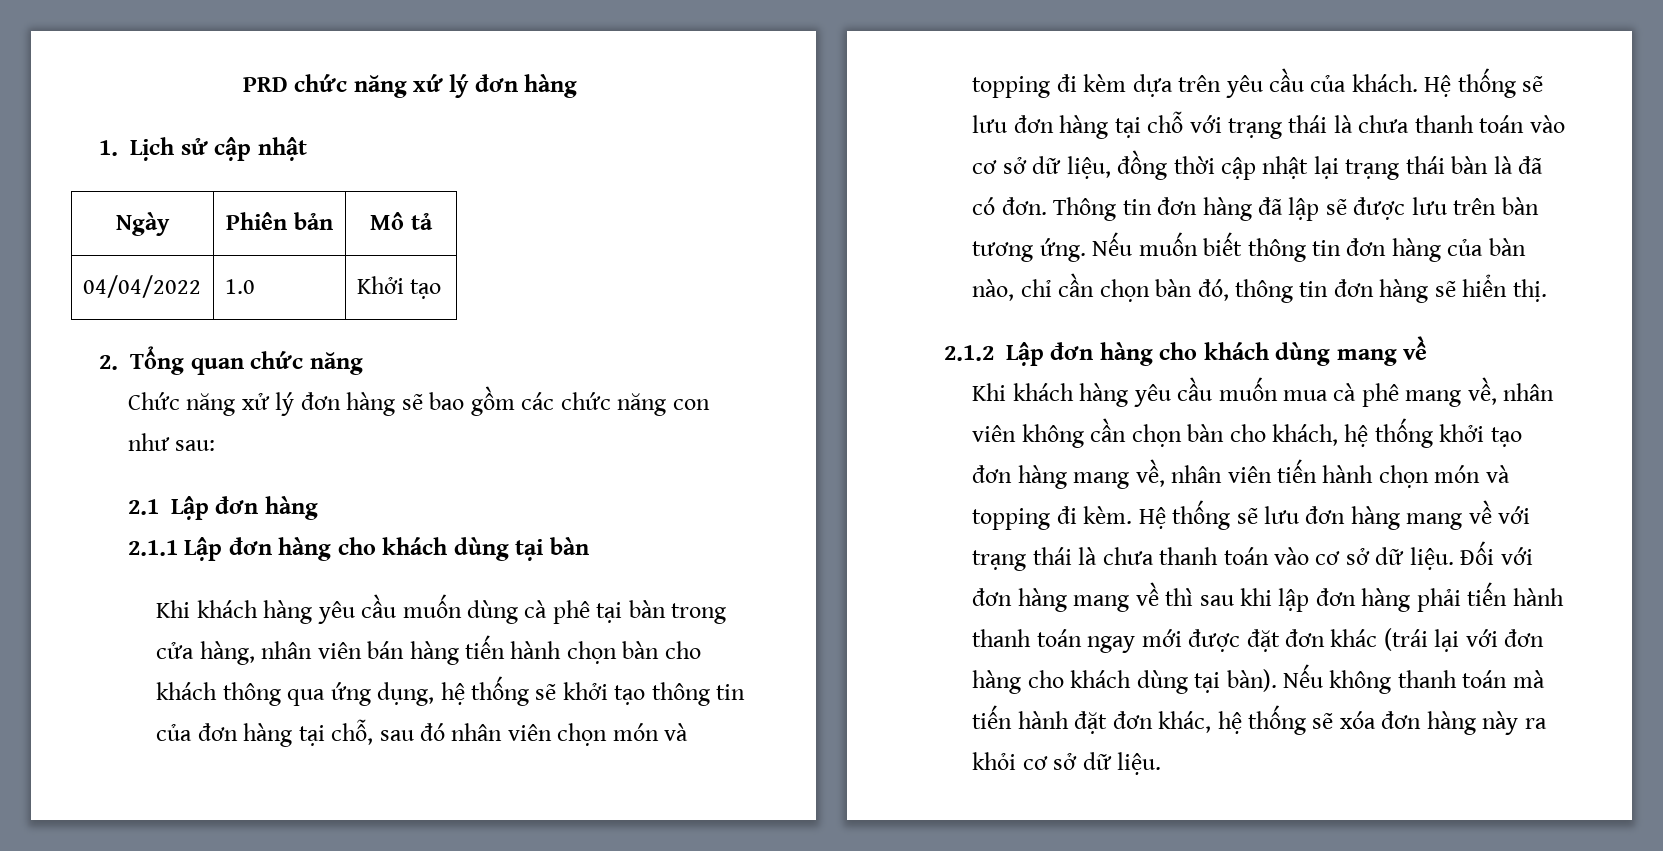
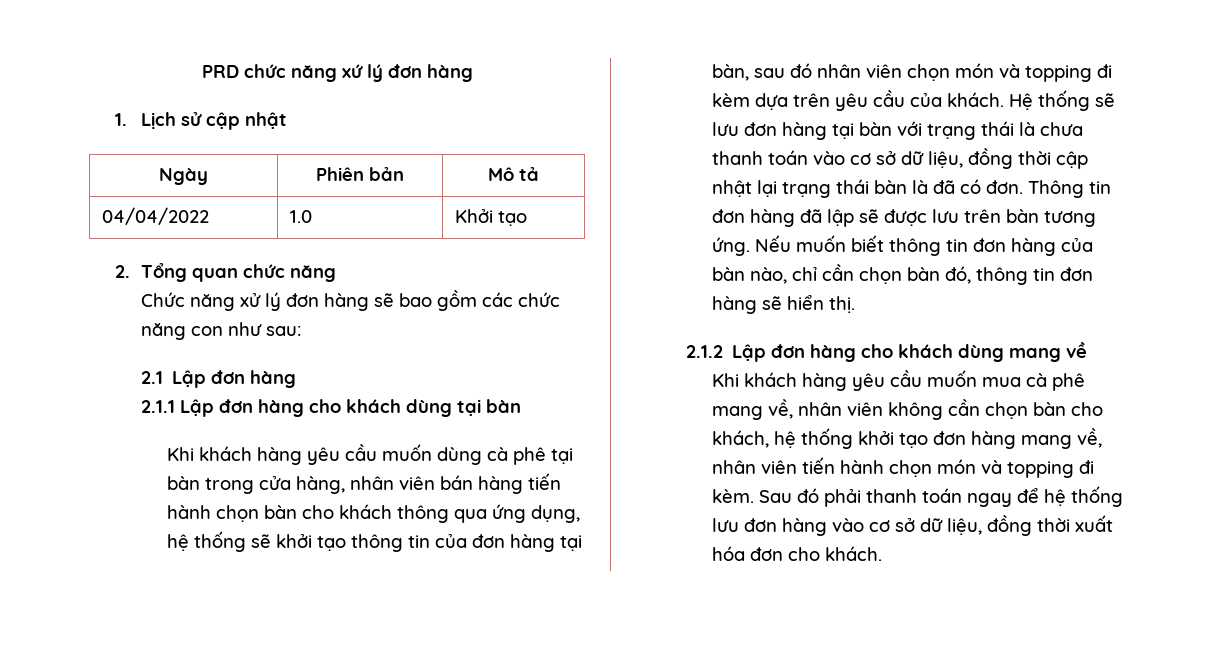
[331,719,374,745] chỗ, -> [711,64,749,81] bàn,
[1147,111,1184,133] chỗ -> [858,122,892,136] bàn
[1138,500,1531,530] [972,541,1533,571] [972,582,1564,612] [972,628,1545,653] [972,664,1545,694] [972,705,1547,735] [972,752,1162,775] Hệ thống sẽ lưu đơn hàng mang về với trạng thái là chưa thanh toán vào cơ sở dữ liệu. Đối với đơn hàng mang về thì sau khi lập đơn hàng phải tiến hành thanh toán ngay mới được đặt đơn khác (trái lại với đơn hàng cho khách dùng tại bàn). Nếu không thanh toán mà tiến hành đặt đơn khác, hệ thống sẽ xóa đơn hàng này ra khỏi cơ sở dữ liệu. -> [758,486,1123,507] [711,515,1113,536] [711,546,882,561] Sau đó phải thanh toán ngay để hệ thống lưu đơn hàng vào cơ sở dữ liệu, đồng thời xuất hóa đơn cho khách.

